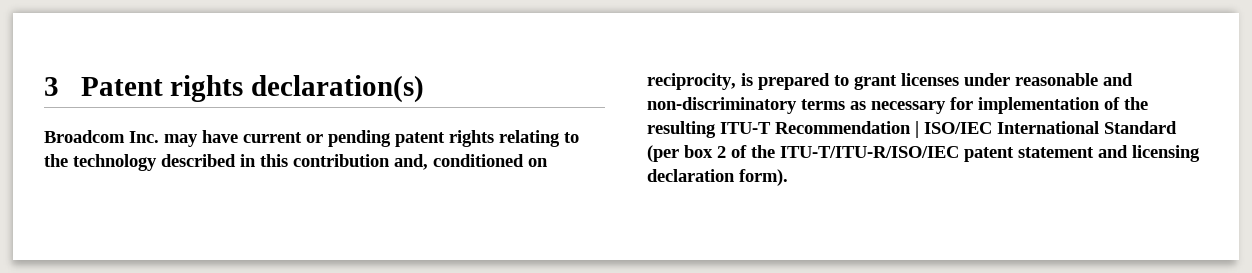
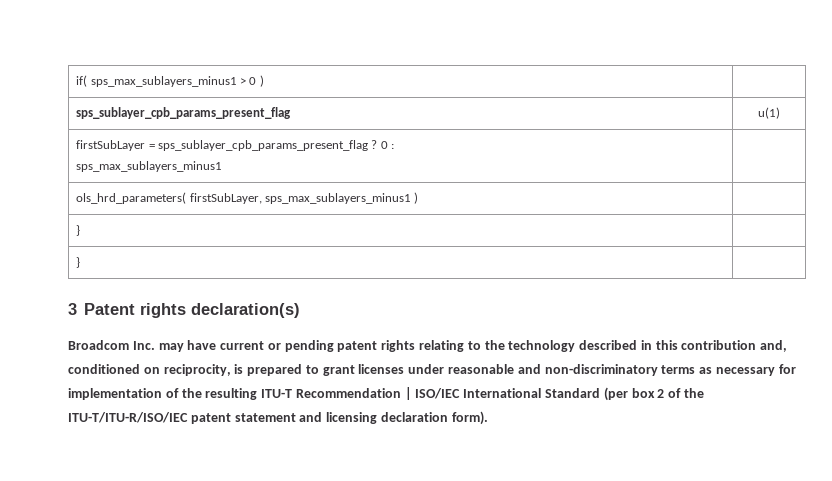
(44, 86) none -> [76,75,264,87] [76,107,292,119] [758,107,780,119] [76,140,395,151] [76,161,223,172] [76,192,419,204] [76,225,81,236] [76,257,81,268] if( sps_max_sublayers_minus1 > 0 ) | // sps_sublayer_cpb_params_present_flag | u(1) // firstSubLayer = sps_sublayer_cpb_params_present_flag ? 0 : // sps_max_sublayers_minus1 | // ols_hrd_parameters( firstSubLayer, sps_max_sublayers_minus1 ) | // } | // } | //

